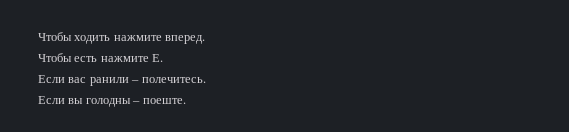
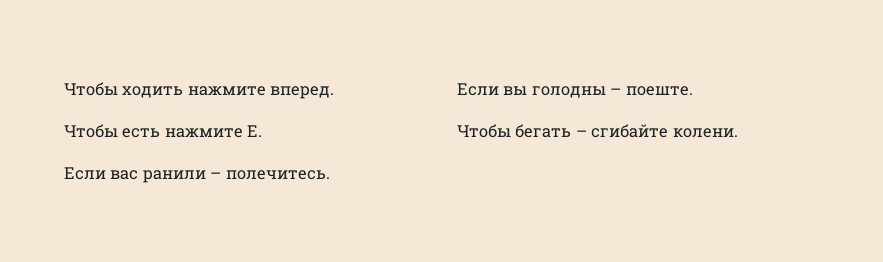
(186, 101) none -> [457,124,738,138] // Чтобы бегать – сгибайте колени.

